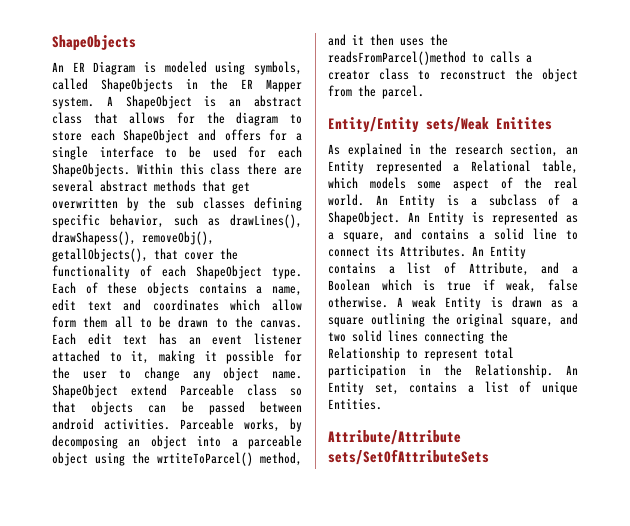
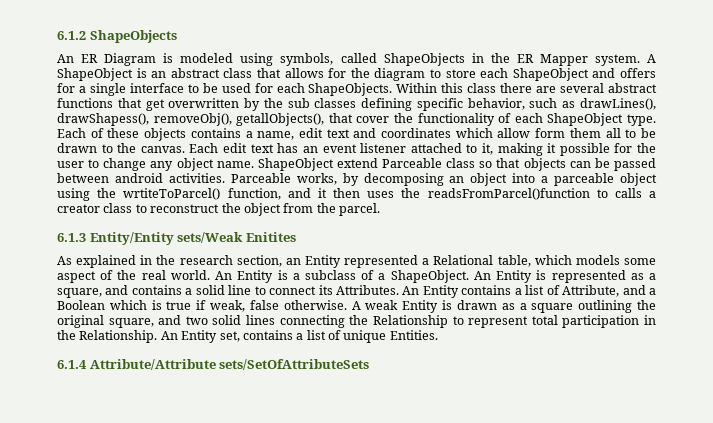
(52, 43) none -> [57,31,86,40] 6.1.2
[154,180,196,192] methods -> [57,98,113,108] functions
[260,452,302,466] method, -> [227,188,281,200] function,
[328,51,466,65] readsFromParcel()method -> [427,188,590,200] readsFromParcel()function
(424, 92) none -> [57,233,86,242] 6.1.3
(382, 404) none -> [57,360,87,369] 6.1.4

